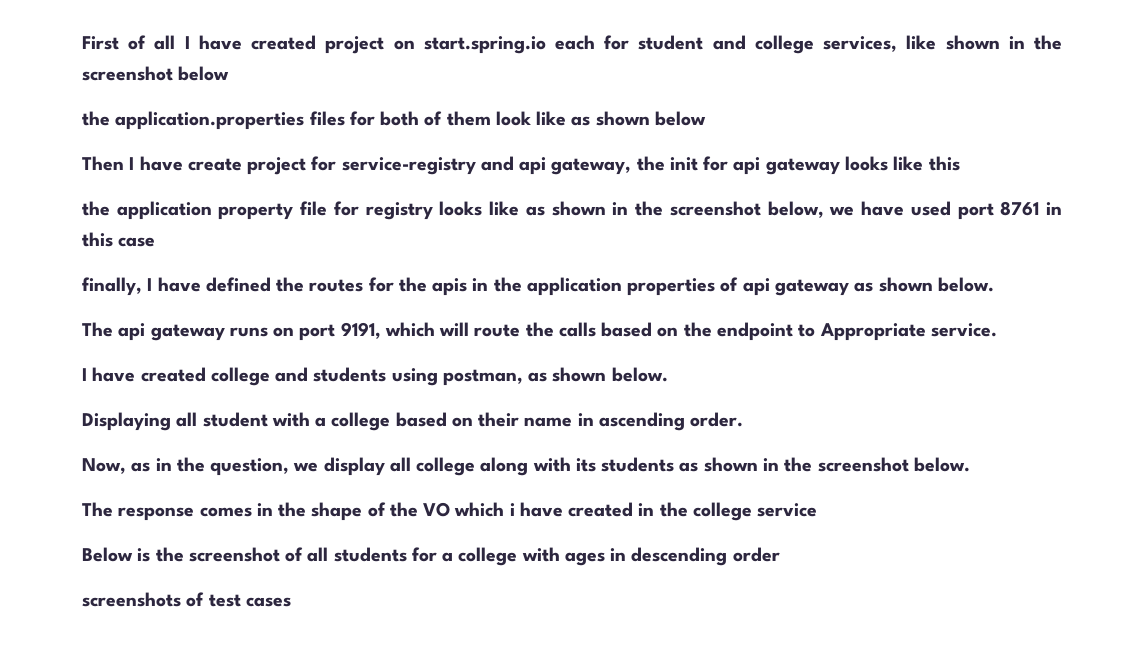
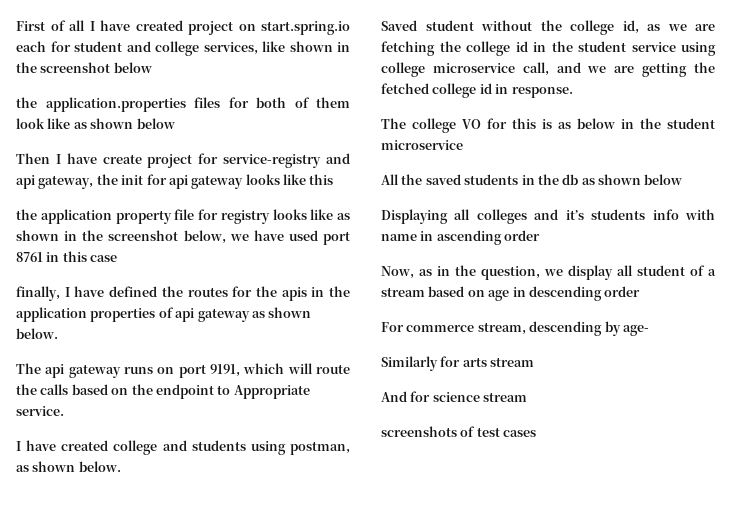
[82,412,520,431] Displaying all student with a college based on their -> [381,20,715,35] [381,41,716,56] [381,62,715,77] [381,83,573,98] [381,118,715,133] [381,140,463,150] [381,174,683,185] [381,209,715,224] Saved student without the college id, as we are fetching the college id in the student service using college microservice call, and we are getting the fetched college id in response. // The college VO for this is as below in the student microservice // All the saved students in the db as shown below // Displaying all colleges and it’s students info with
[690,412,744,427] order. -> [504,230,541,241] order
[416,457,970,476] [82,502,818,521] [82,547,780,566] college along with its students as shown in the screenshot below. // The response comes in the shape of the VO which i have created in the college service // Below is the screenshot of all students for a college with ages in descending order -> [637,265,716,276] [381,286,641,301] [381,321,649,336] [381,356,535,371] [381,391,528,402] student of a stream based on age in descending order // For commerce stream, descending by age- // Similarly for arts stream // And for science stream

